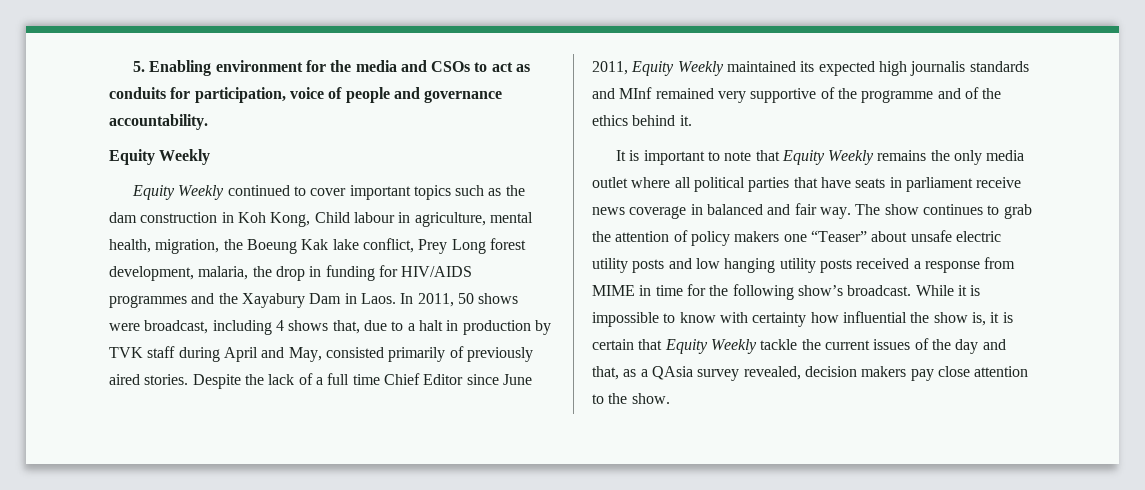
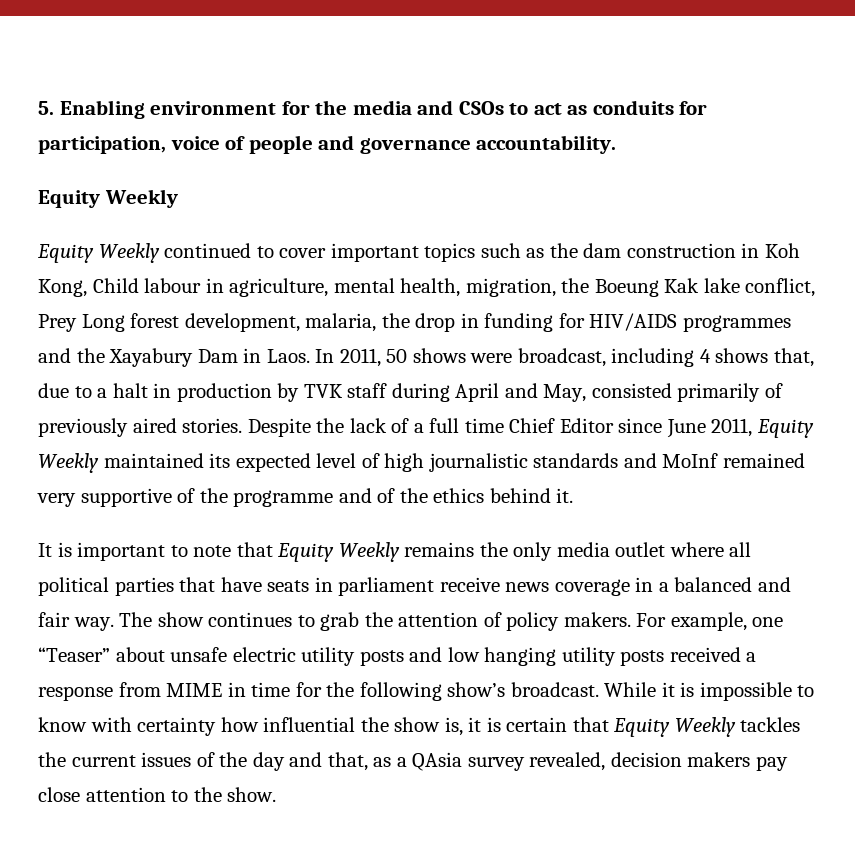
[878,61,966,76] high journalis -> [316,453,528,472] level of high journalistic
[619,87,653,99] MInf -> [662,453,719,468] MoInf
(703, 209) none -> [658,582,669,592] a
[734,231,780,242] makers -> [563,612,747,631] makers. For example,
[760,339,798,350] tackle -> [740,717,801,732] tackles

